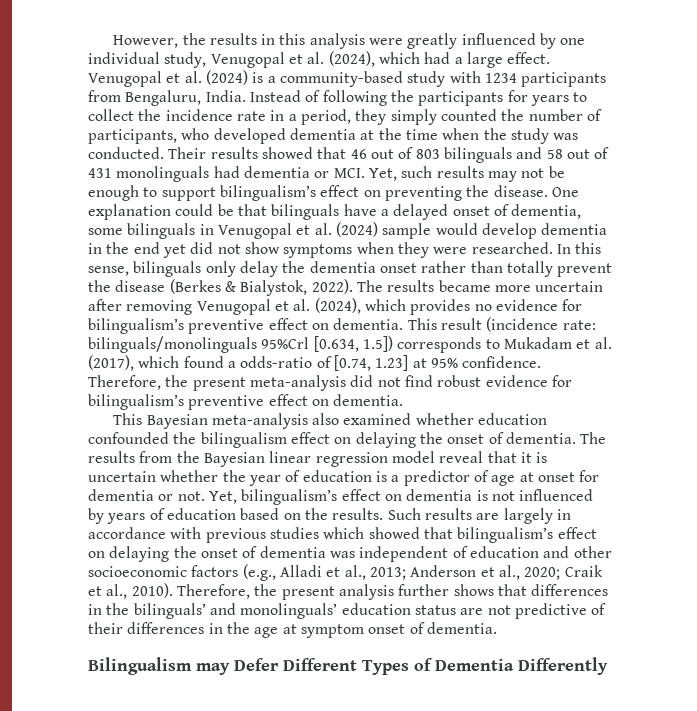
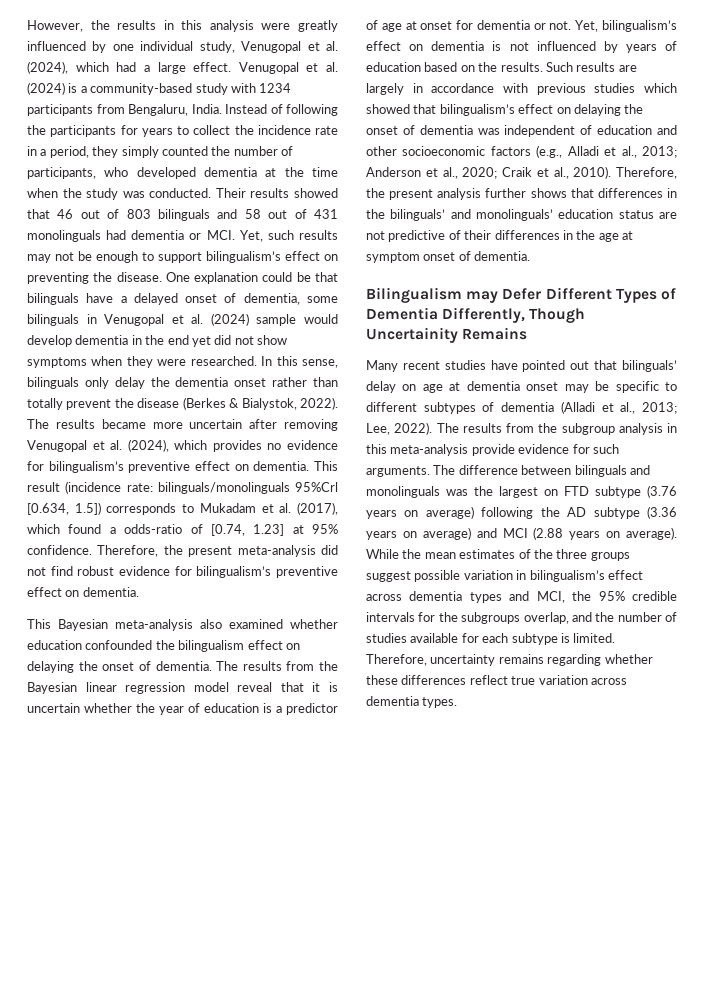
[518,657,608,675] Differently -> [442,307,586,323] [366,327,528,343] [366,360,677,372] [366,381,677,393] [366,401,677,414] [366,422,677,435] [366,444,619,456] [366,465,650,477] [366,485,677,498] [366,506,677,519] [366,527,677,540] [366,549,630,561] [366,570,643,582] [366,591,677,603] [366,612,677,624] [366,633,616,645] [366,654,653,666] [366,675,627,685] [366,696,458,708] Differently, Though Uncertainity Remains // Many recent studies have pointed out that bilinguals’ delay on age at dementia onset may be specific to different subtypes of dementia (Alladi et al., 2013; Lee, 2022). The results from the subgroup analysis in this meta-analysis provide evidence for such arguments. The difference between bilinguals and monolinguals was the largest on FTD subtype (3.76 years on average) following the AD subtype (3.36 years on average) and MCI (2.88 years on average). While the mean estimates of the three groups suggest possible variation in bilingualism’s effect across dementia types and MCI, the 95% credible intervals for the subgroups overlap, and the number of studies available for each subtype is limited. Therefore, uncertainty remains regarding whether these differences reflect true variation across dementia types.

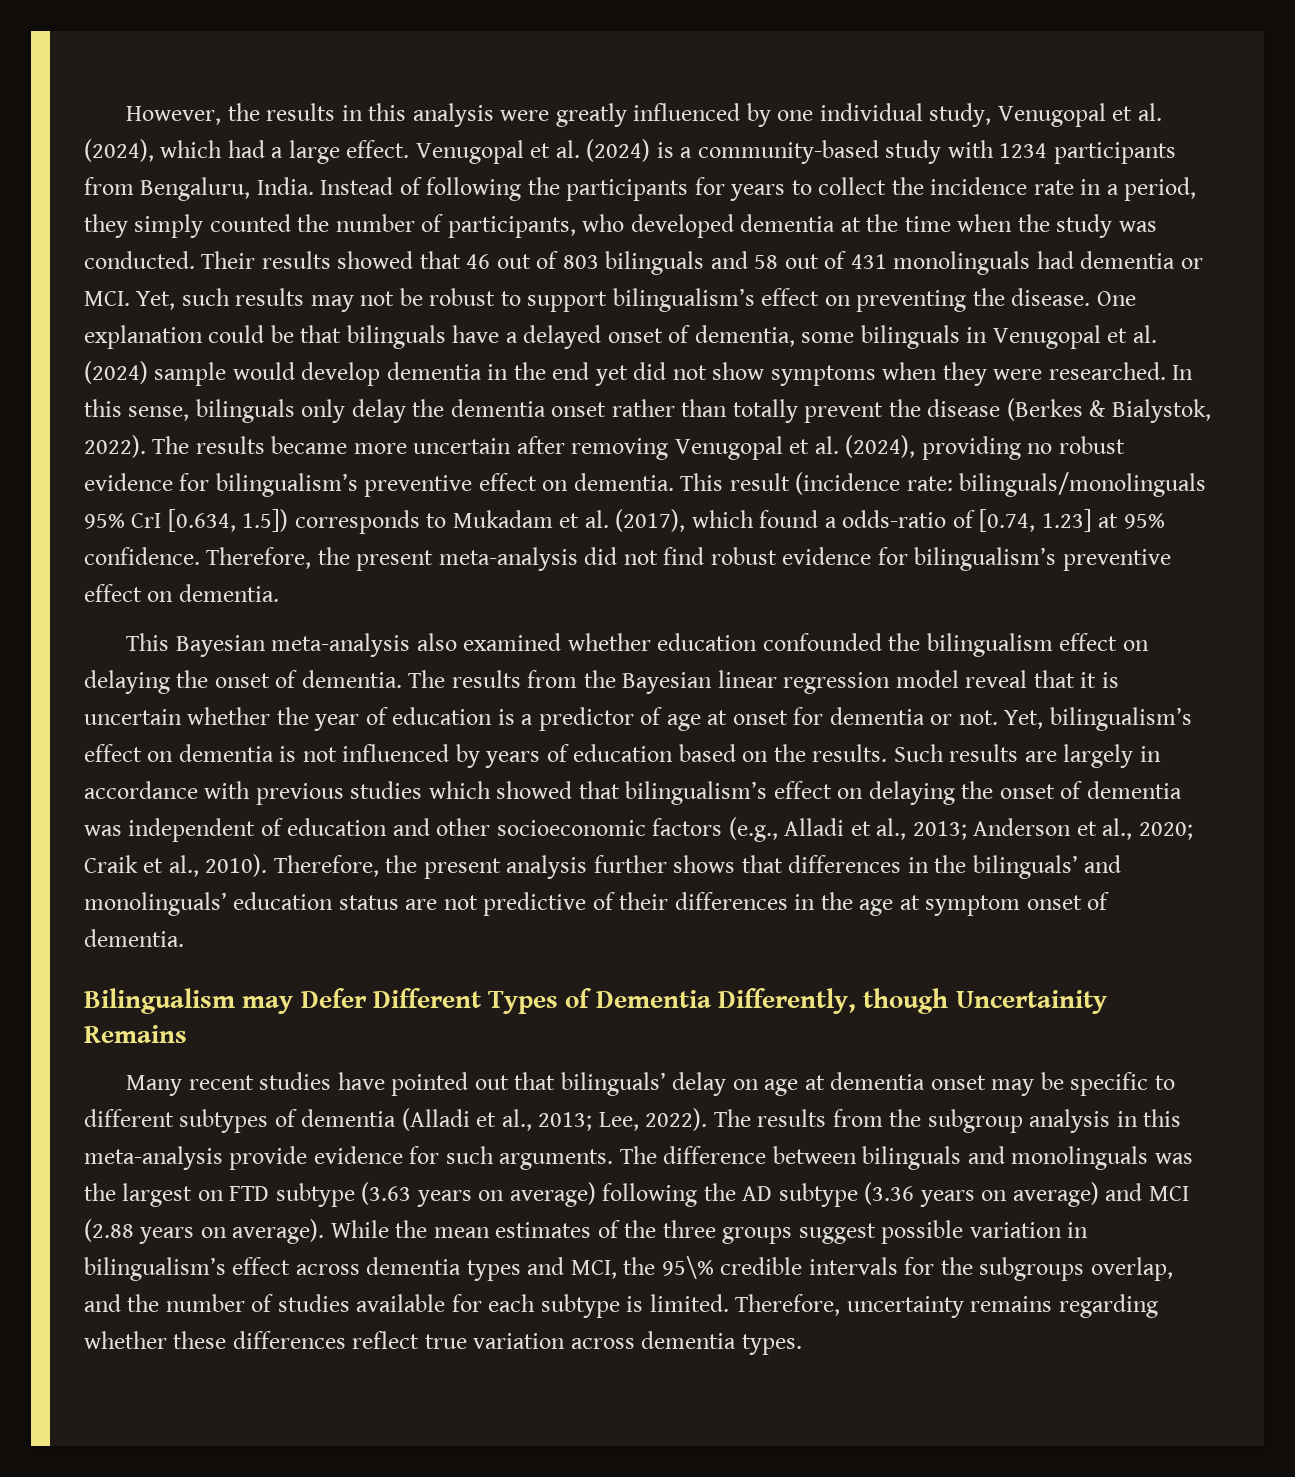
[96,251,138,263] enough -> [429,288,496,306] robust
[174,440,282,452] which provides no -> [921,436,1125,460] providing no robust
[295,482,338,492] 95%Crl -> [84,513,162,529] 95% CrI
[529,308,586,323] Though -> [863,988,949,1014] though
[647,485,677,498] (3.76 -> [361,1182,412,1205] (3.63
[598,591,625,601] 95% -> [661,1256,714,1279] 95\%

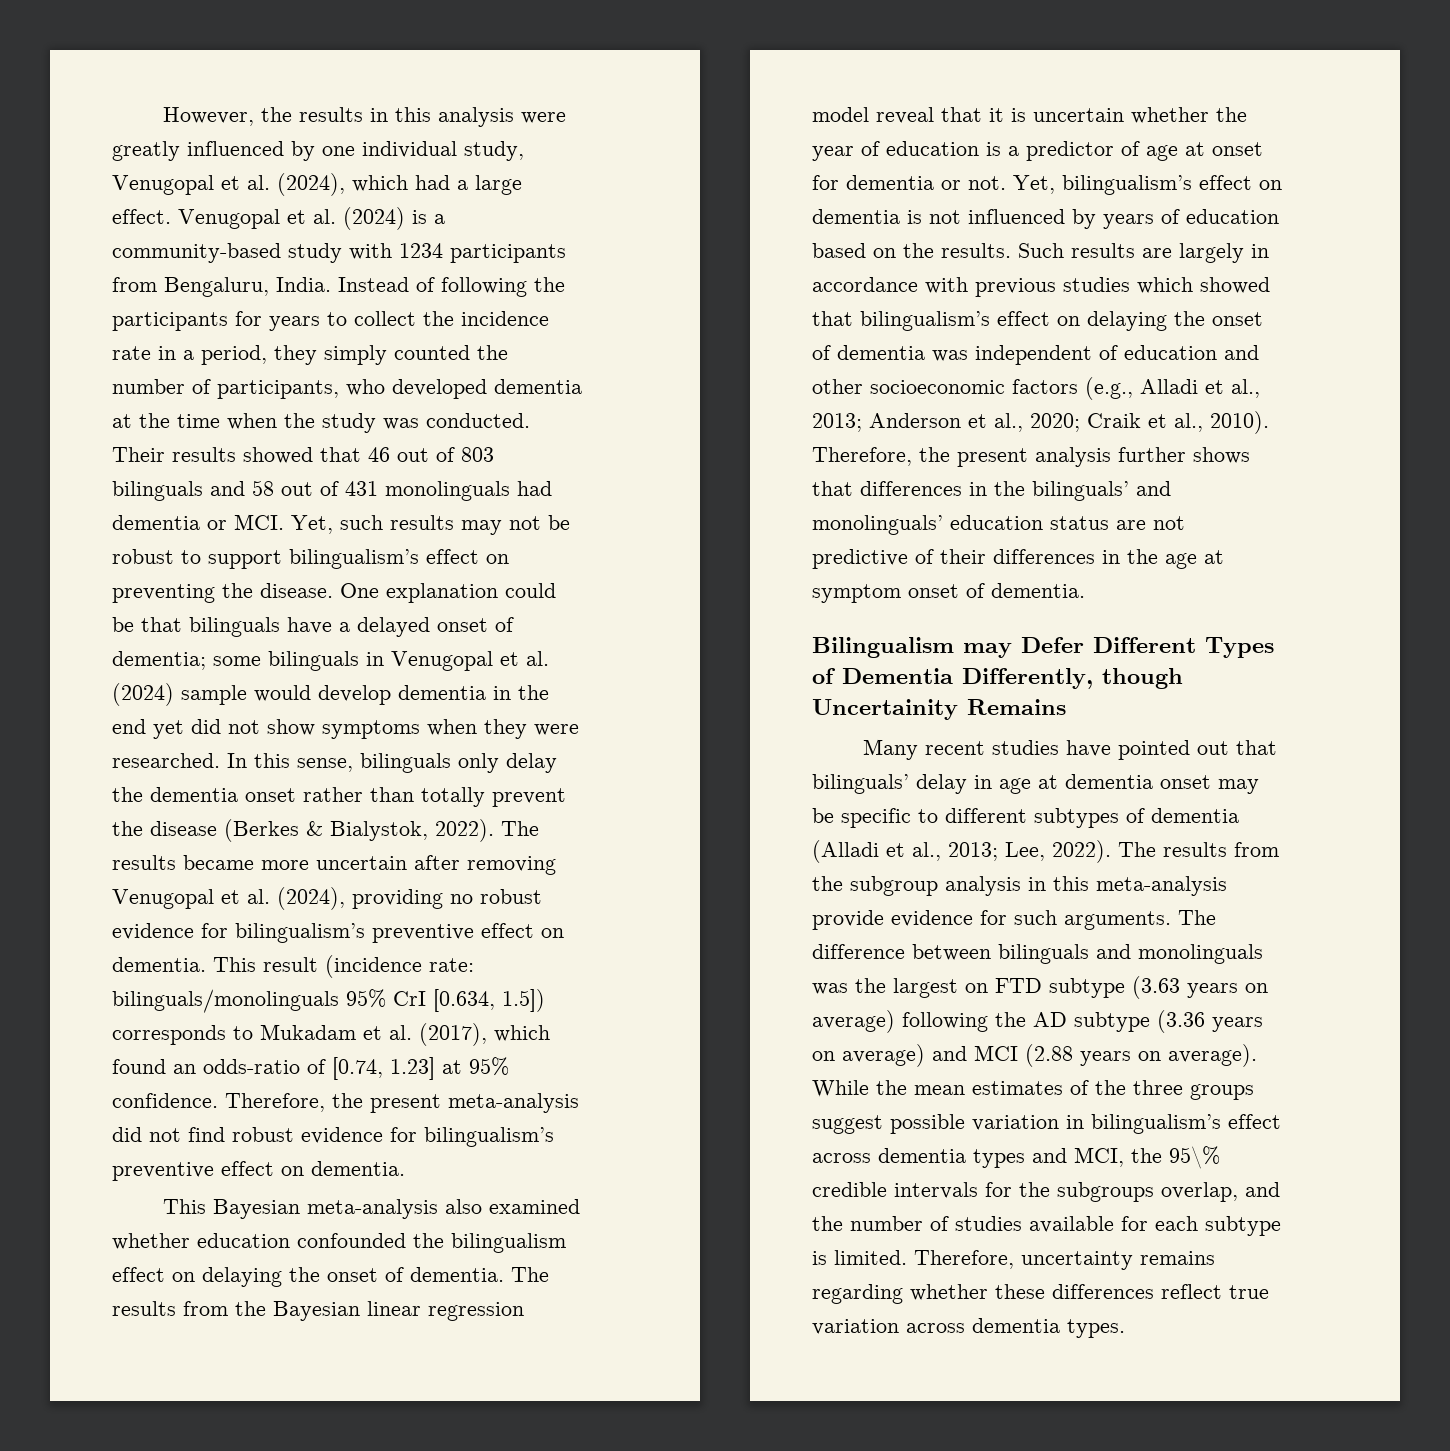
[694,325,795,347] dementia, -> [112,651,206,670] dementia;
[824,517,837,528] a -> [173,1064,196,1074] an
[732,1079,759,1090] on -> [974,775,992,789] in

